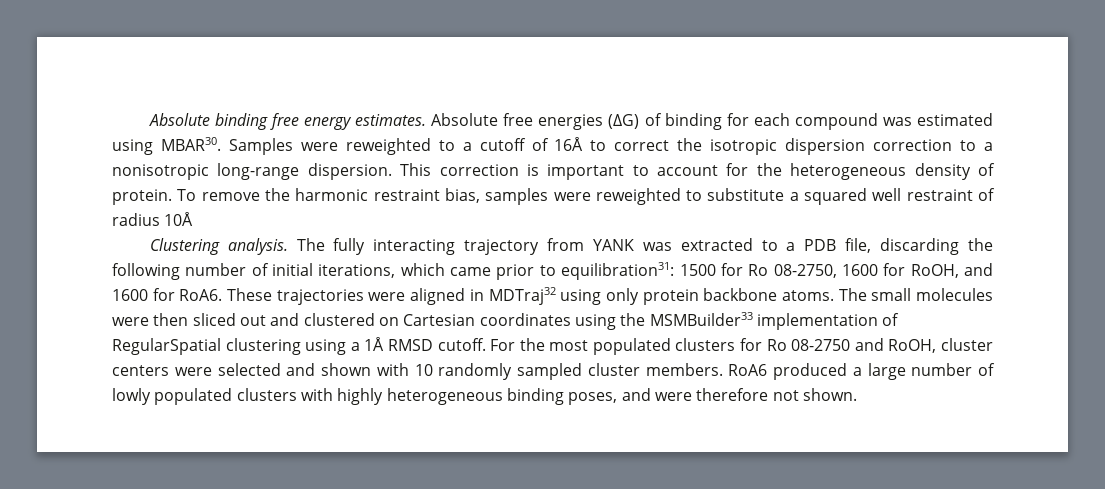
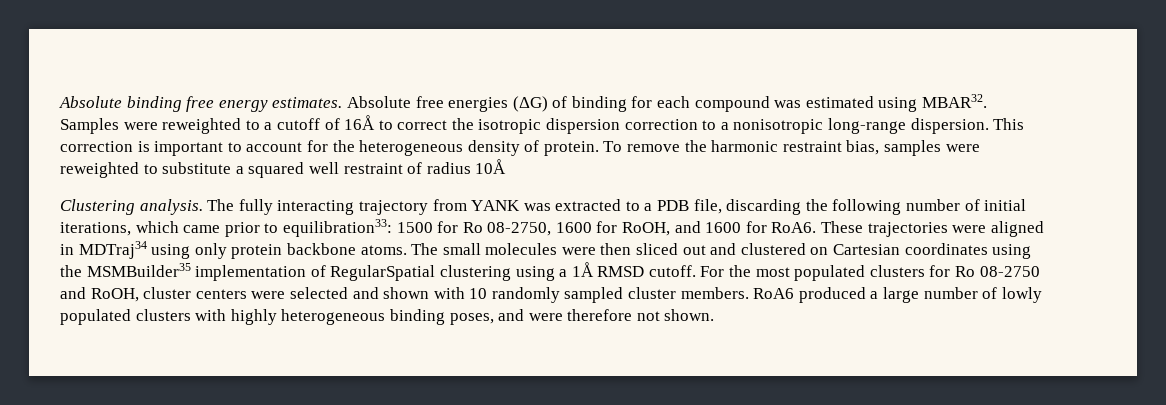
[160,137,221,151] MBAR30. -> [922,94,988,108] MBAR32.
[561,262,675,280] equilibration31: -> [282,219,392,237] equilibration33:
[488,287,556,305] MDTraj32 -> [78,241,147,259] MDTraj34
[649,312,753,326] MSMBuilder33 -> [86,263,191,277] MSMBuilder35

